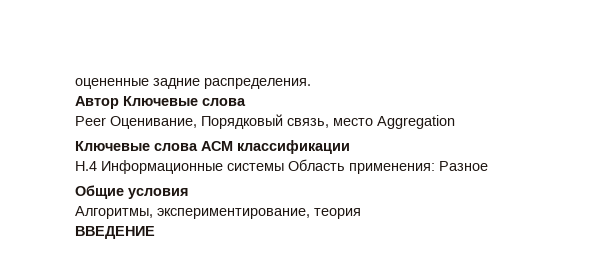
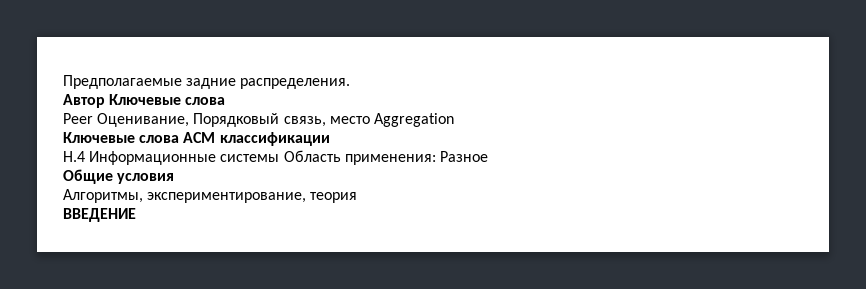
[75,78,149,89] оцененные -> [63,75,182,89] Предполагаемые

